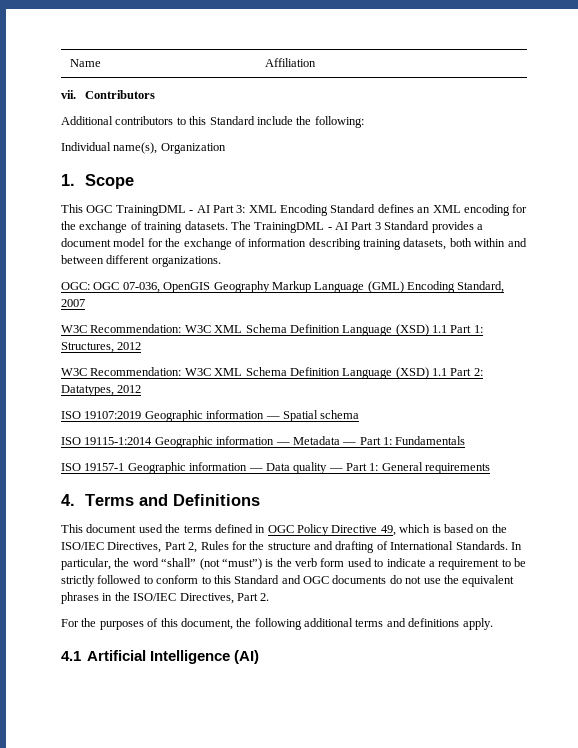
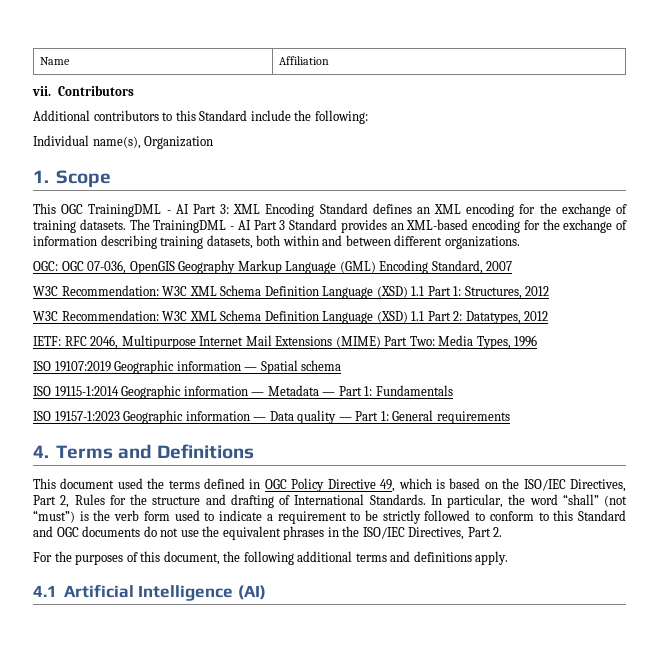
[476,224,483,230] [61,238,146,247] a document model -> [390,219,520,233] an XML-based encoding
(142, 389) none -> [33,335,538,349] // IETF: RFC 2046, Multipurpose Internet Mail Extensions (MIME) Part Two: Media Types, 1996
[84,463,125,471] 19157-1 -> [54,411,120,422] 19157-1:2023

